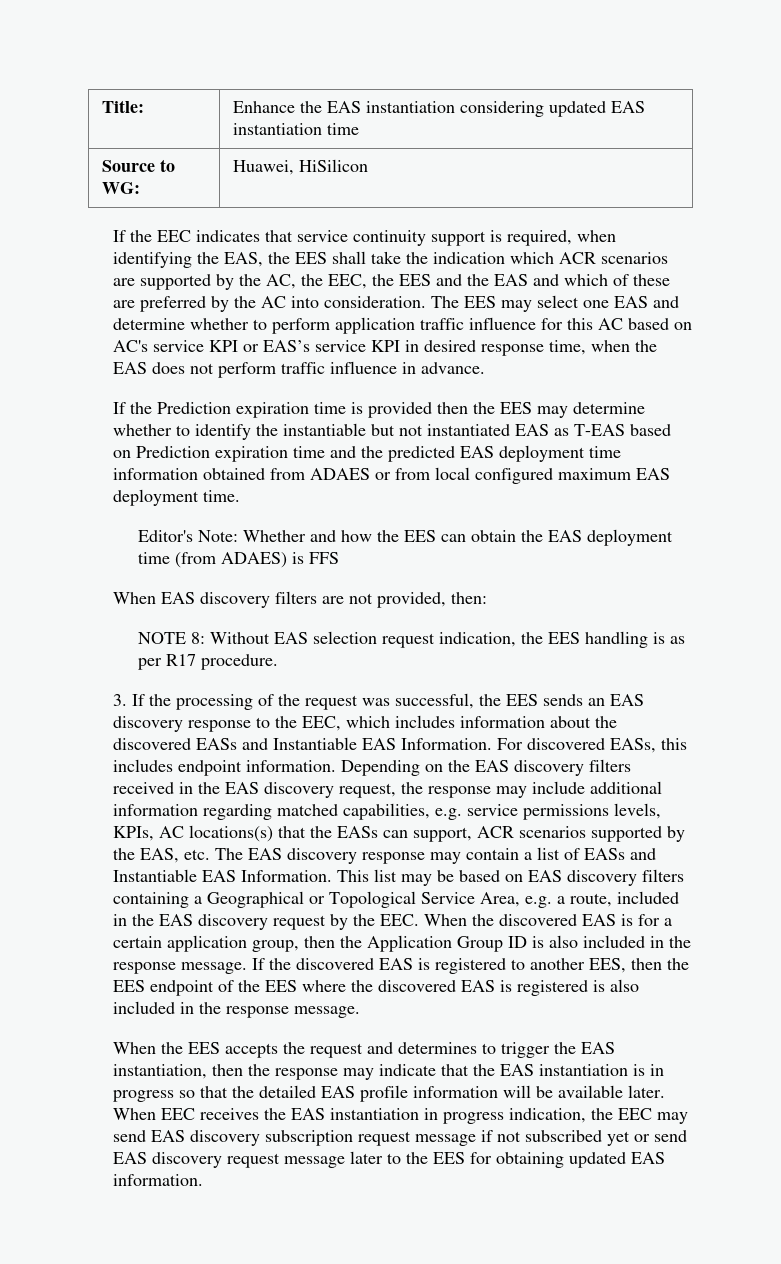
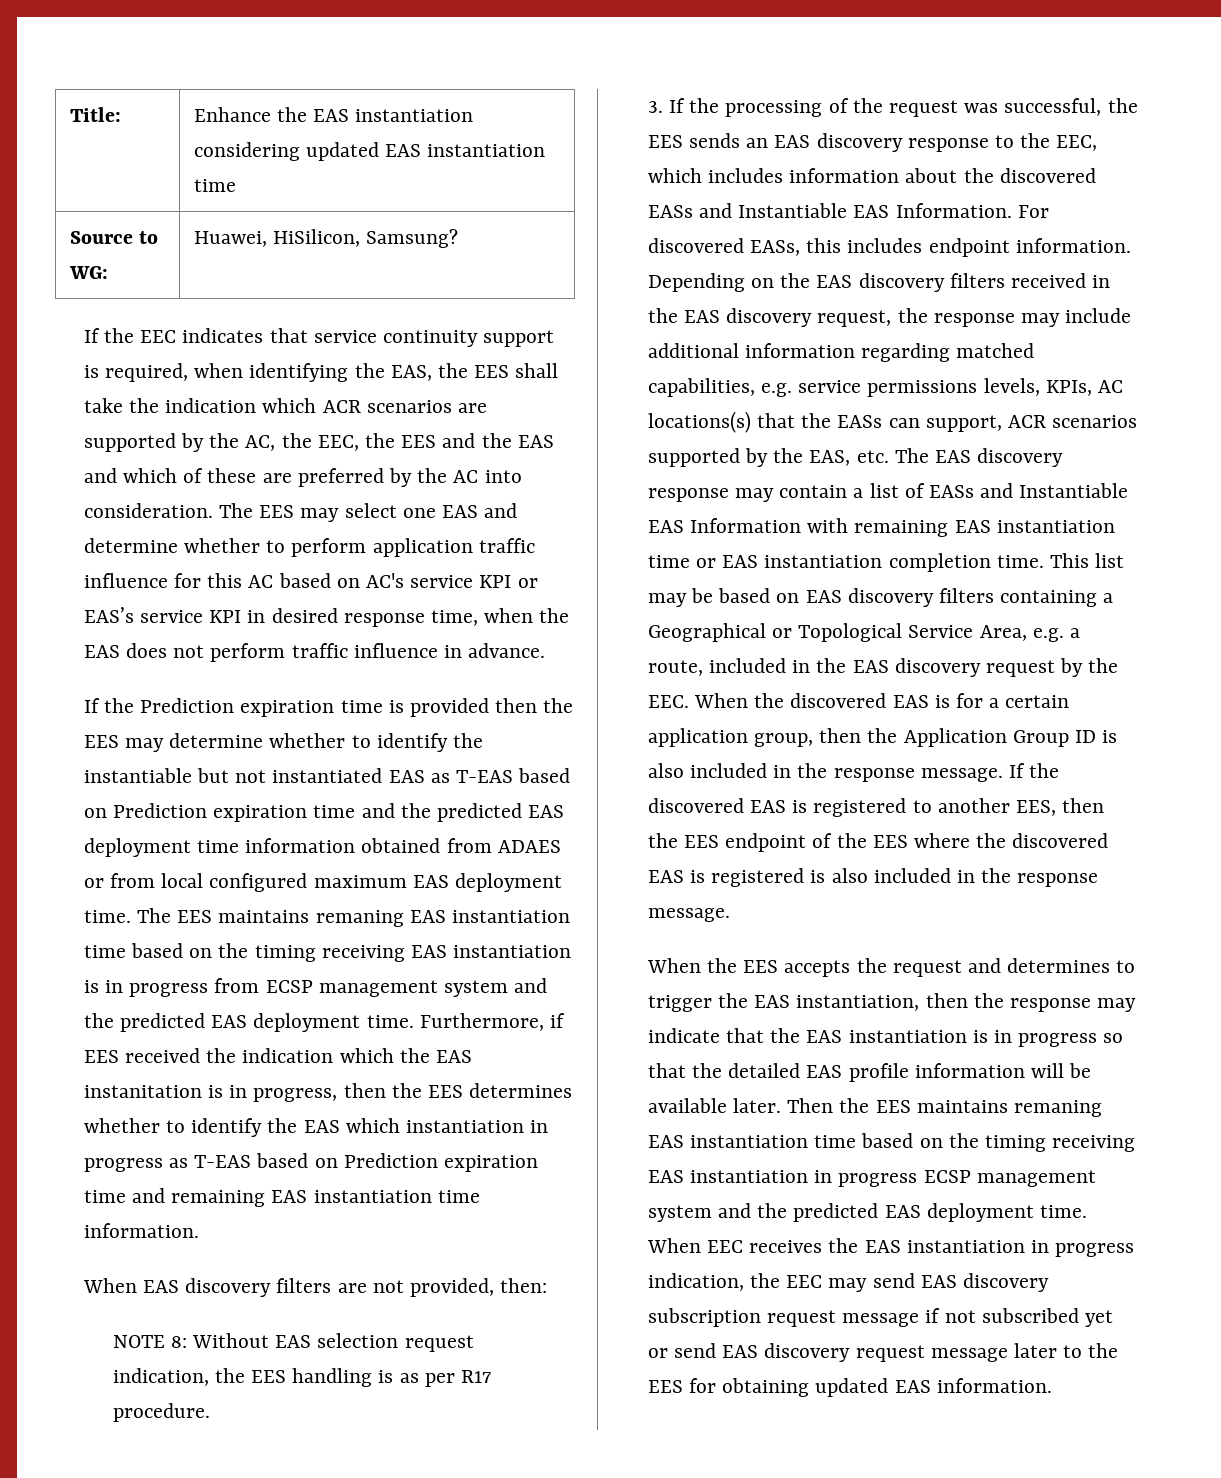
[298,159,368,172] HiSilicon -> [273,229,459,248] HiSilicon, Samsung?
[137,529,673,546] [137,552,339,568] // Editor's Note: Whether and how the EES can obtain the EAS deployment time (from ADAES) is FFS -> [137,908,571,927] [83,943,572,962] [83,978,548,997] [83,1013,566,1032] [83,1048,473,1063] [83,1083,573,1102] [83,1118,549,1137] [83,1153,539,1172] [83,1188,480,1207] [83,1223,199,1238] The EES maintains remaning EAS instantiation time based on the timing receiving EAS instantiation is in progress from ECSP management system and the predicted EAS deployment time. Furthermore, if EES received the indication which the EAS instanitation is in progress, then the EES determines whether to identify the EAS which instantiation in progress as T-EAS based on Prediction expiration time and remaining EAS instantiation time information.
[240,870,332,882] Information. -> [690,518,1115,537] [647,553,1044,572] Information with remaining EAS instantiation time or EAS instantiation completion time.
(665, 1091) none -> [787,1098,1103,1117] [647,1133,1136,1152] [647,1170,1096,1187] [647,1203,1088,1222] Then the EES maintains remaning EAS instantiation time based on the timing receiving EAS instantiation in progress ECSP management system and the predicted EAS deployment time.

